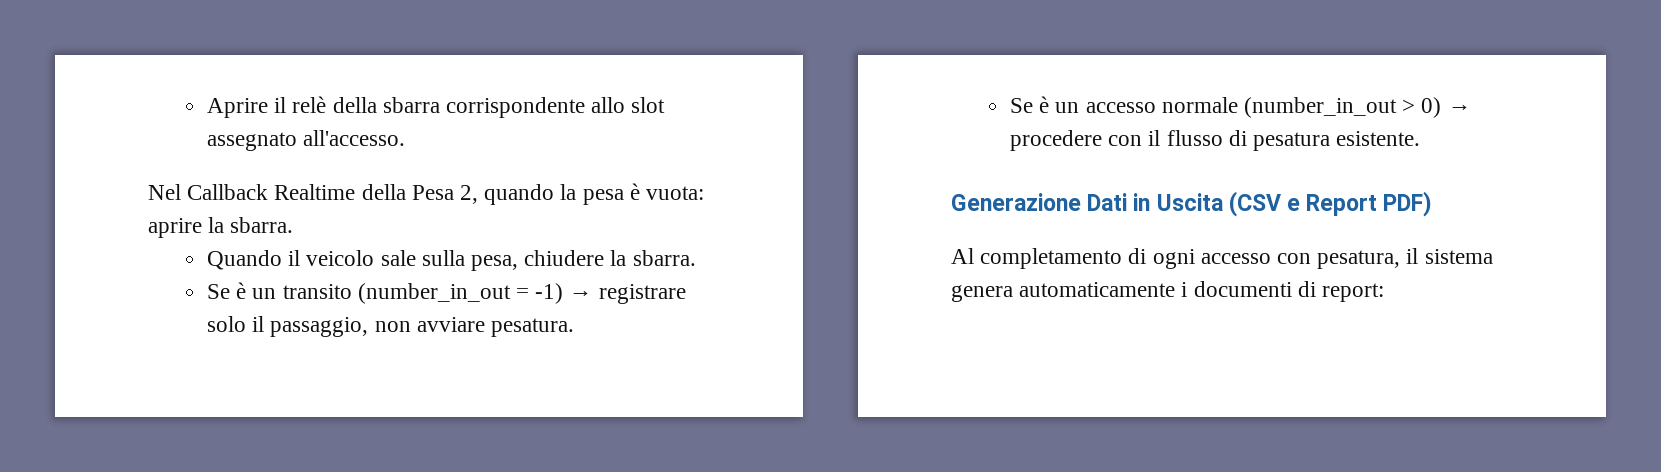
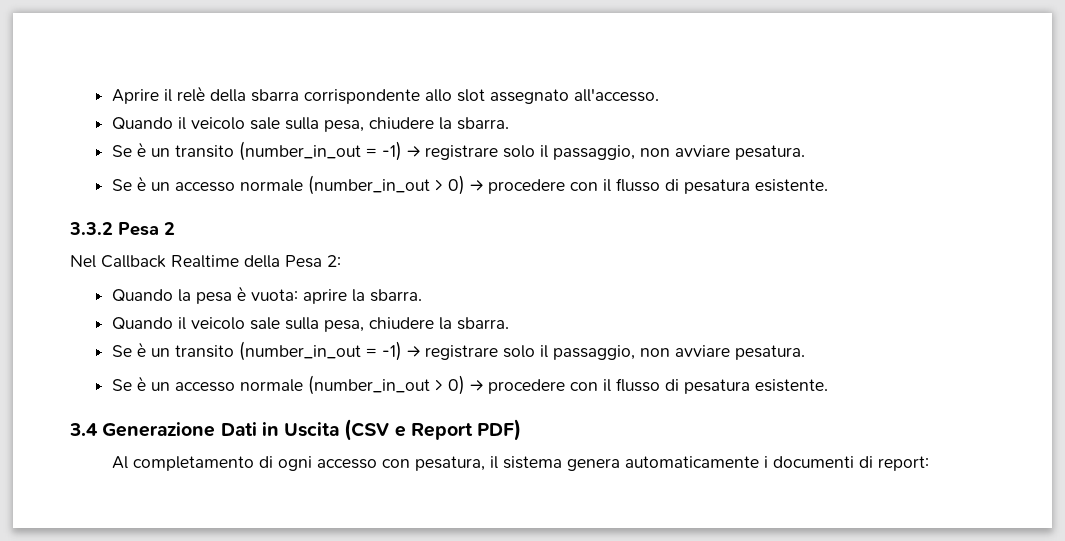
(406, 138) none -> [112,117,510,132] [112,141,806,161] [112,175,829,195] [69,222,175,236] // Quando il veicolo sale sulla pesa, chiudere la sbarra. // Se è un transito (number_in_out = -1) → registrare solo il passaggio, non avviare pesatura. // Se è un accesso normale (number_in_out > 0) → procedere con il flusso di pesatura esistente. // 3.3.2 Pesa 2
[460,184,555,205] 2, quando -> [327,255,341,267] [112,289,174,302] 2: // Quando
(1421, 138) none -> [69,423,98,436] 3.4

